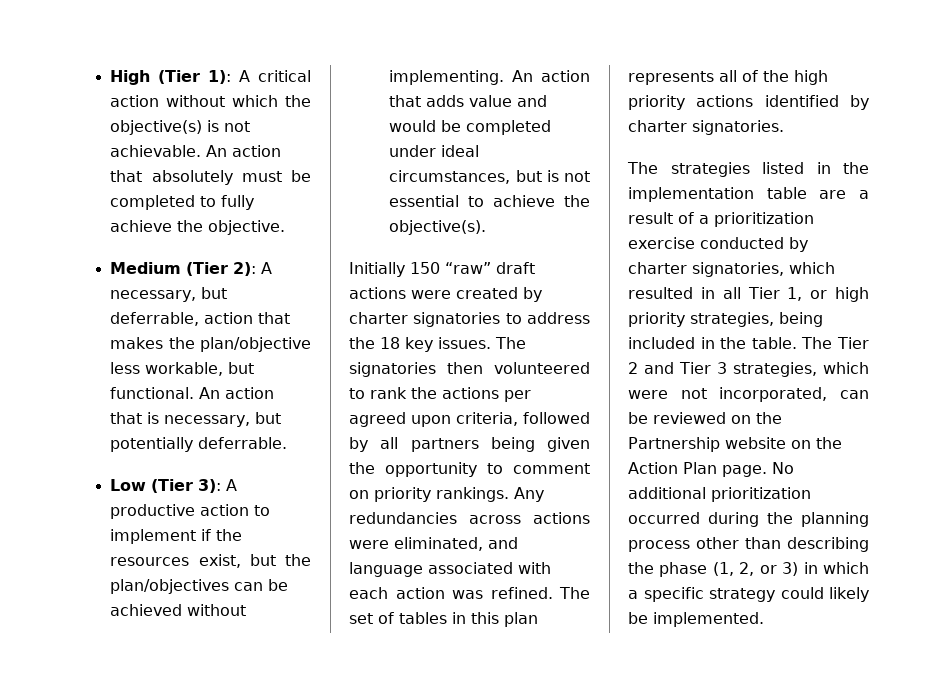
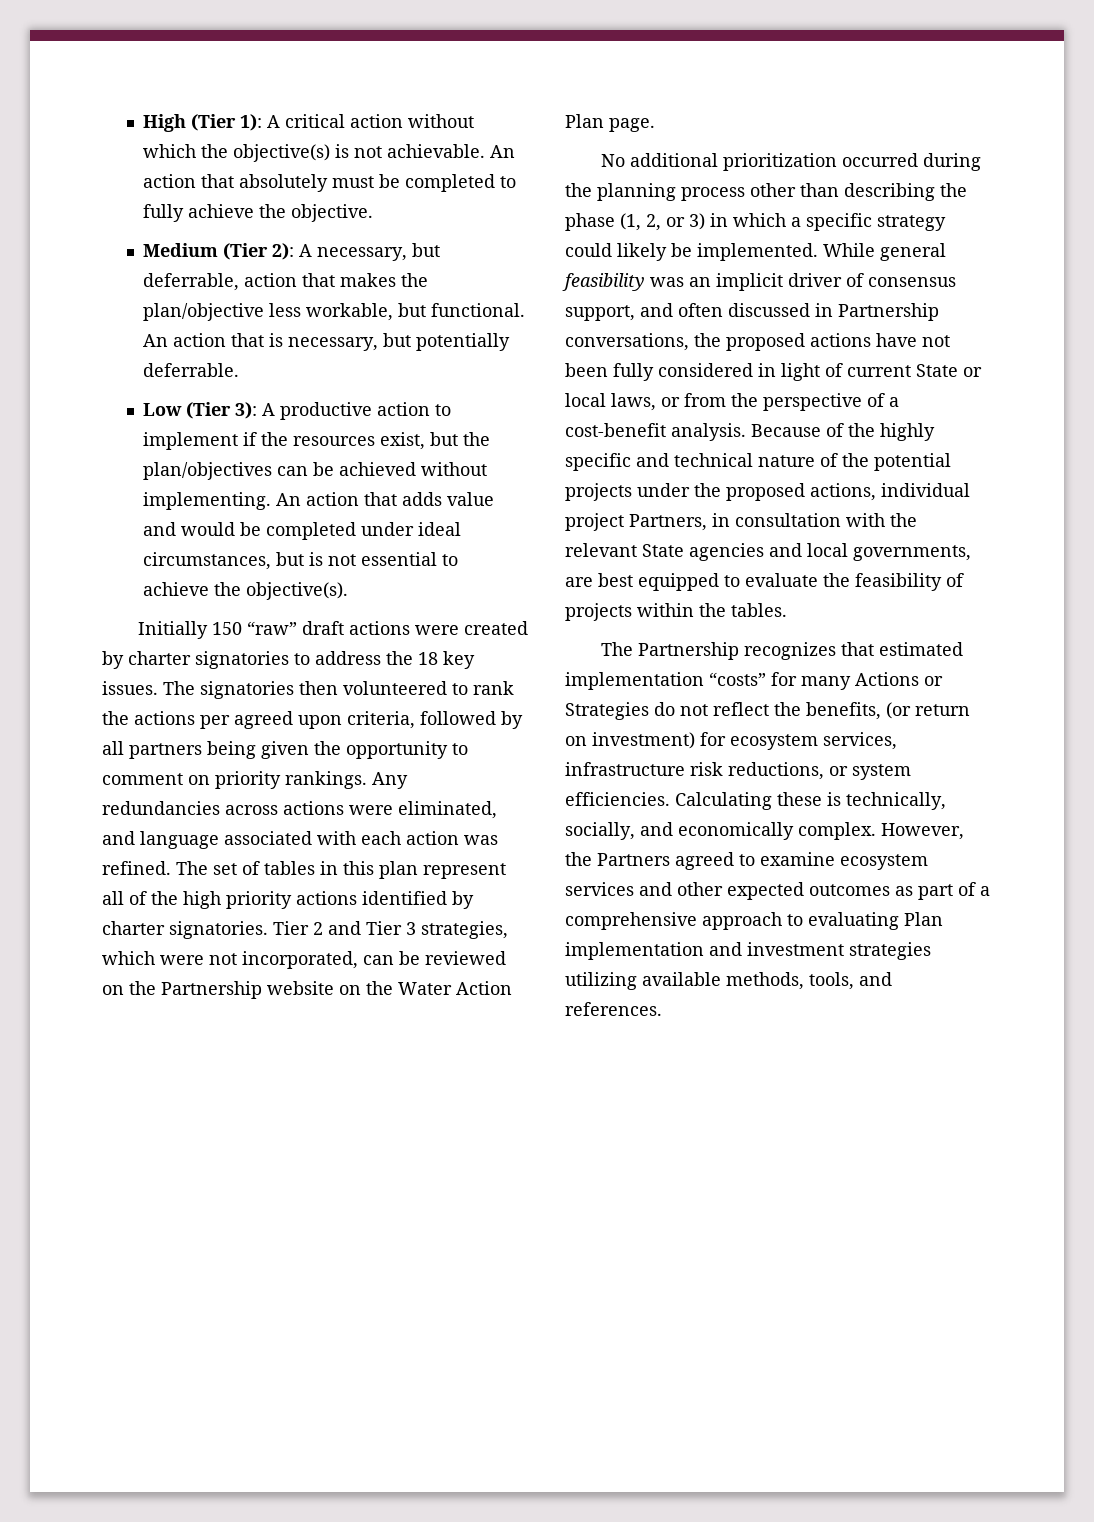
[628,71,714,85] represents -> [423,863,506,879] represent
[627,162,869,177] [628,187,869,202] [628,212,814,227] [628,237,808,252] [628,262,835,277] [628,287,869,302] [628,312,823,327] [628,337,833,349] // The strategies listed in the implementation table are a result of a prioritization exercise conducted by charter signatories, which resulted in all Tier 1, or high priority strategies, being included in the table. The -> (268, 930) none
(842, 443) none -> [398,982,452,995] Water
(767, 471) none -> (655, 125) //
(764, 619) none -> [823,243,946,261] [562,273,956,291] [565,303,939,321] [565,333,950,351] [565,363,982,381] [565,393,899,411] [565,423,935,441] [565,453,951,471] [565,483,970,501] [565,513,917,531] [565,543,971,561] [565,573,964,591] [565,603,787,621] [601,642,964,660] [565,672,943,690] [565,702,970,720] [565,732,897,750] [565,762,911,780] [565,792,946,810] [565,822,964,840] [565,852,928,870] [565,882,990,900] [565,912,943,930] [565,942,931,960] [565,972,892,990] [565,1002,662,1016] While general feasibility was an implicit driver of consensus support, and often discussed in Partnership conversations, the proposed actions have not been fully considered in light of current State or local laws, or from the perspective of a cost-benefit analysis. Because of the highly specific and technical nature of the potential projects under the proposed actions, individual project Partners, in consultation with the relevant State agencies and local governments, are best equipped to evaluate the feasibility of projects within the tables. // The Partnership recognizes that estimated implementation “costs” for many Actions or Strategies do not reflect the benefits, (or return on investment) for ecosystem services, infrastructure risk reductions, or system efficiencies. Calculating these is technically, socially, and economically complex. However, the Partners agreed to examine ecosystem services and other expected outcomes as part of a comprehensive approach to evaluating Plan implementation and investment strategies utilizing available methods, tools, and references.

